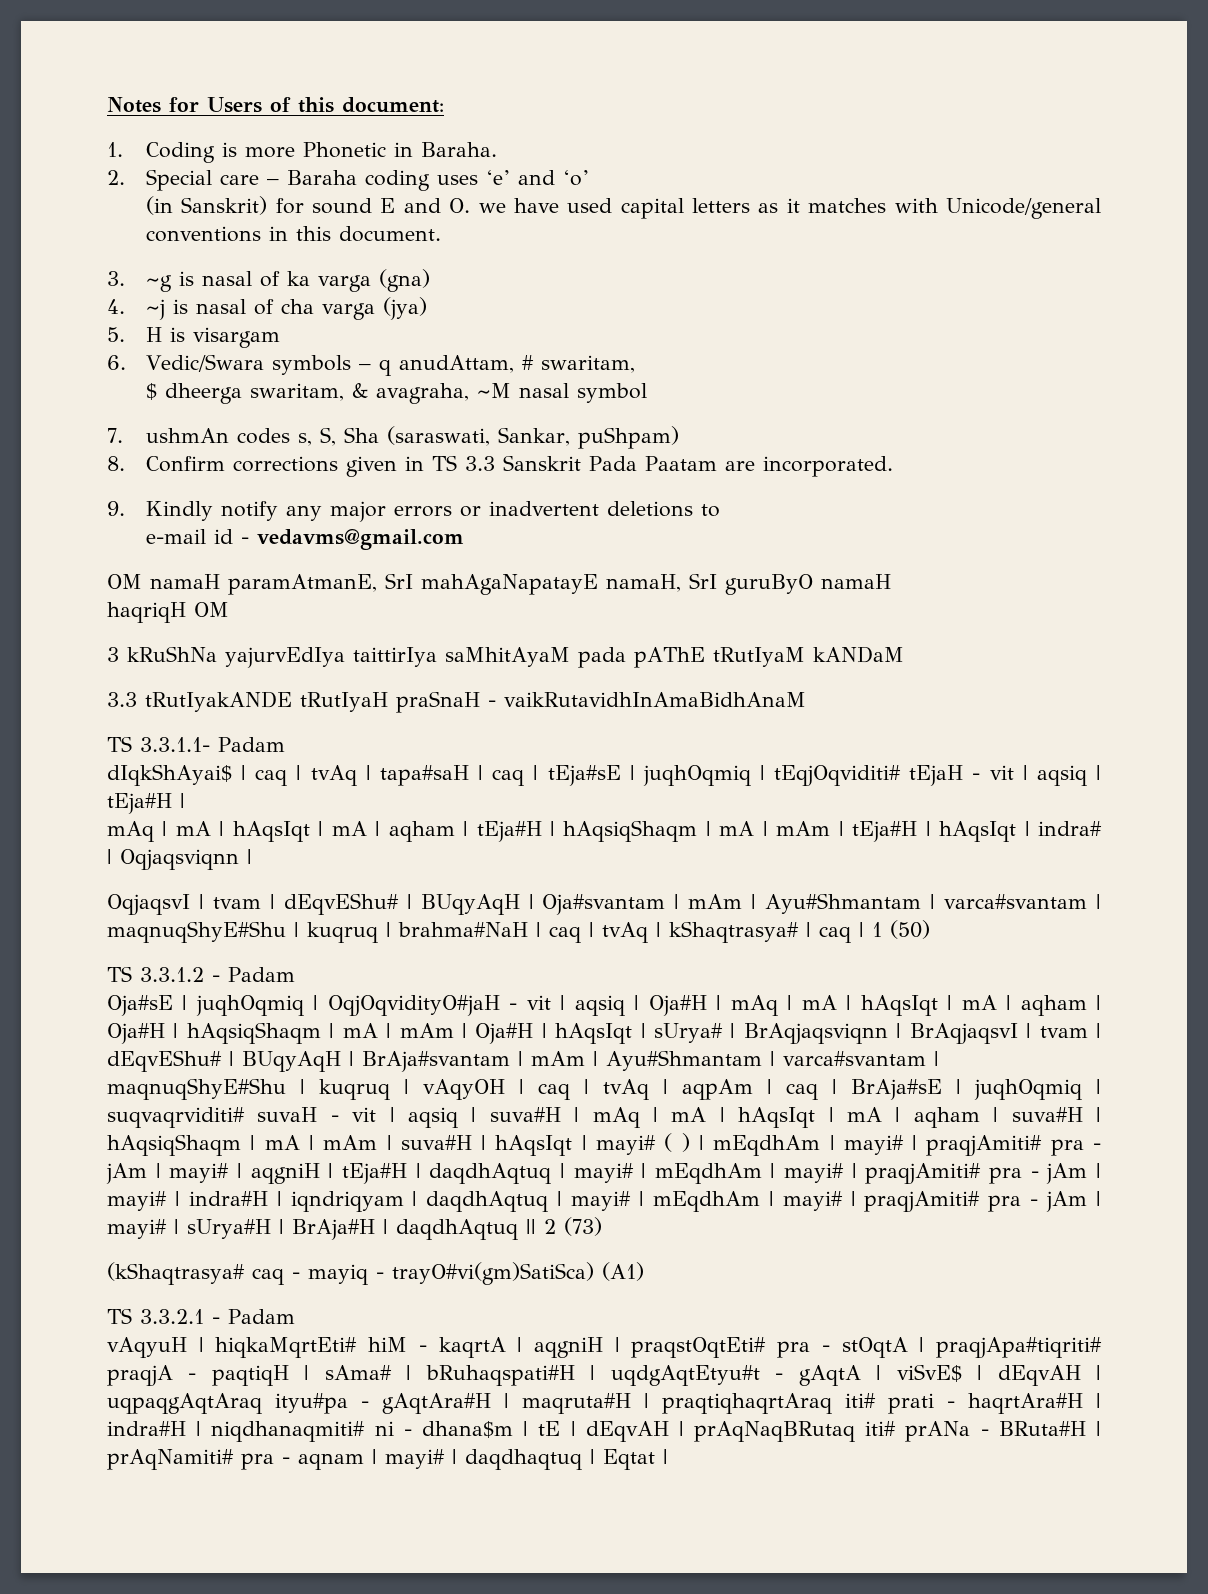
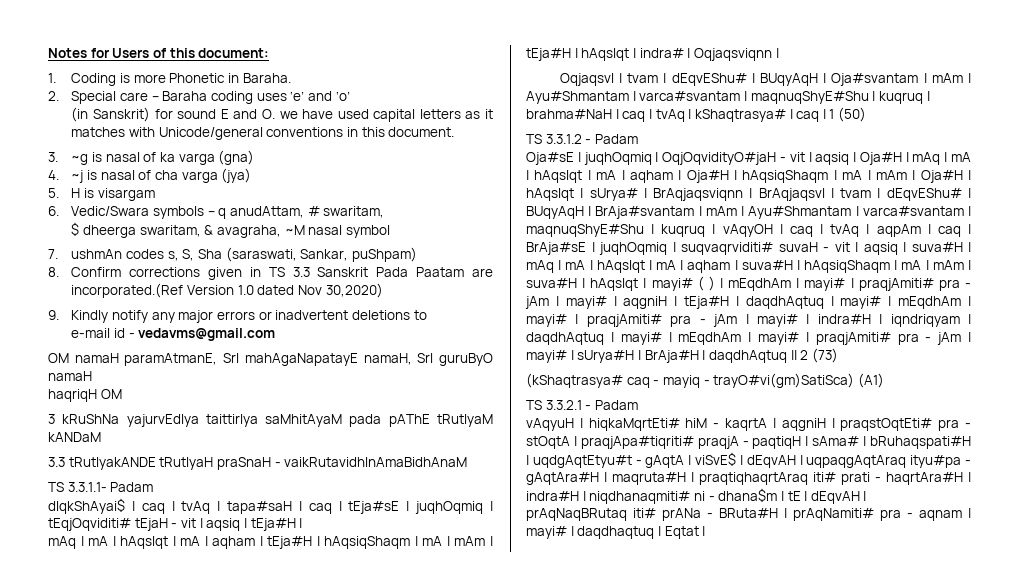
[762,456,893,477] incorporated. -> [71,283,383,298] incorporated.(Ref Version 1.0 dated Nov 30,2020)

